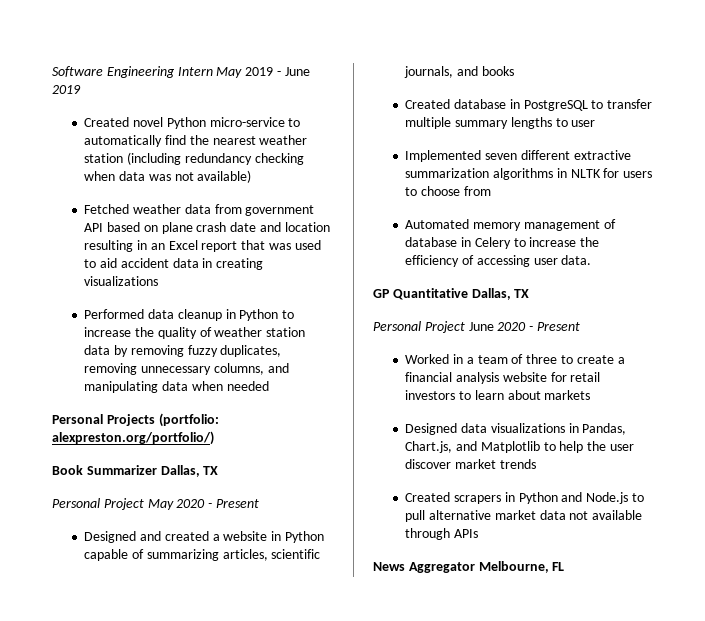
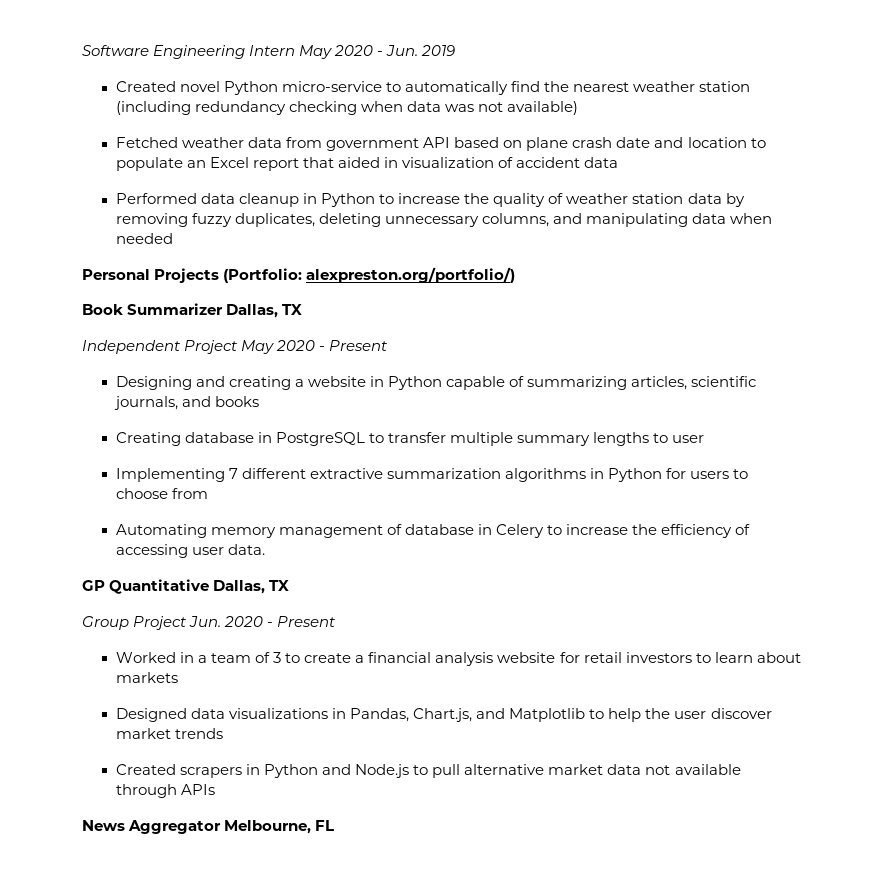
[245,67,310,76] 2019 - June -> [334,45,419,56] 2020 - Jun.
[84,240,148,252] resulting in -> [750,138,766,148] [115,157,183,171] to populate
[268,240,321,250] [84,258,118,268] was used to aid -> [338,157,514,168] aided in visualization of
[202,258,264,270] [84,276,159,286] in creating visualizations -> (619, 162) none
[84,363,138,375] removing -> [319,213,382,227] deleting
[158,413,219,427] (portfolio: -> [223,268,303,283] (Portfolio:
[52,498,100,508] Personal -> [82,340,180,354] Independent
[84,531,209,543] Designed and created -> [115,376,292,390] Designing and creating
[405,99,451,109] Created -> [115,432,181,446] Creating
[405,150,518,162] Implemented seven -> [115,468,238,482] Implementing 7
[570,169,601,178] NLTK -> [608,468,663,482] Python
[405,219,470,229] Automated -> [115,524,207,538] Automating
[373,321,494,333] Personal Project June -> [82,616,222,630] Group Project Jun.
[526,354,558,364] three -> [273,652,282,663] 3

